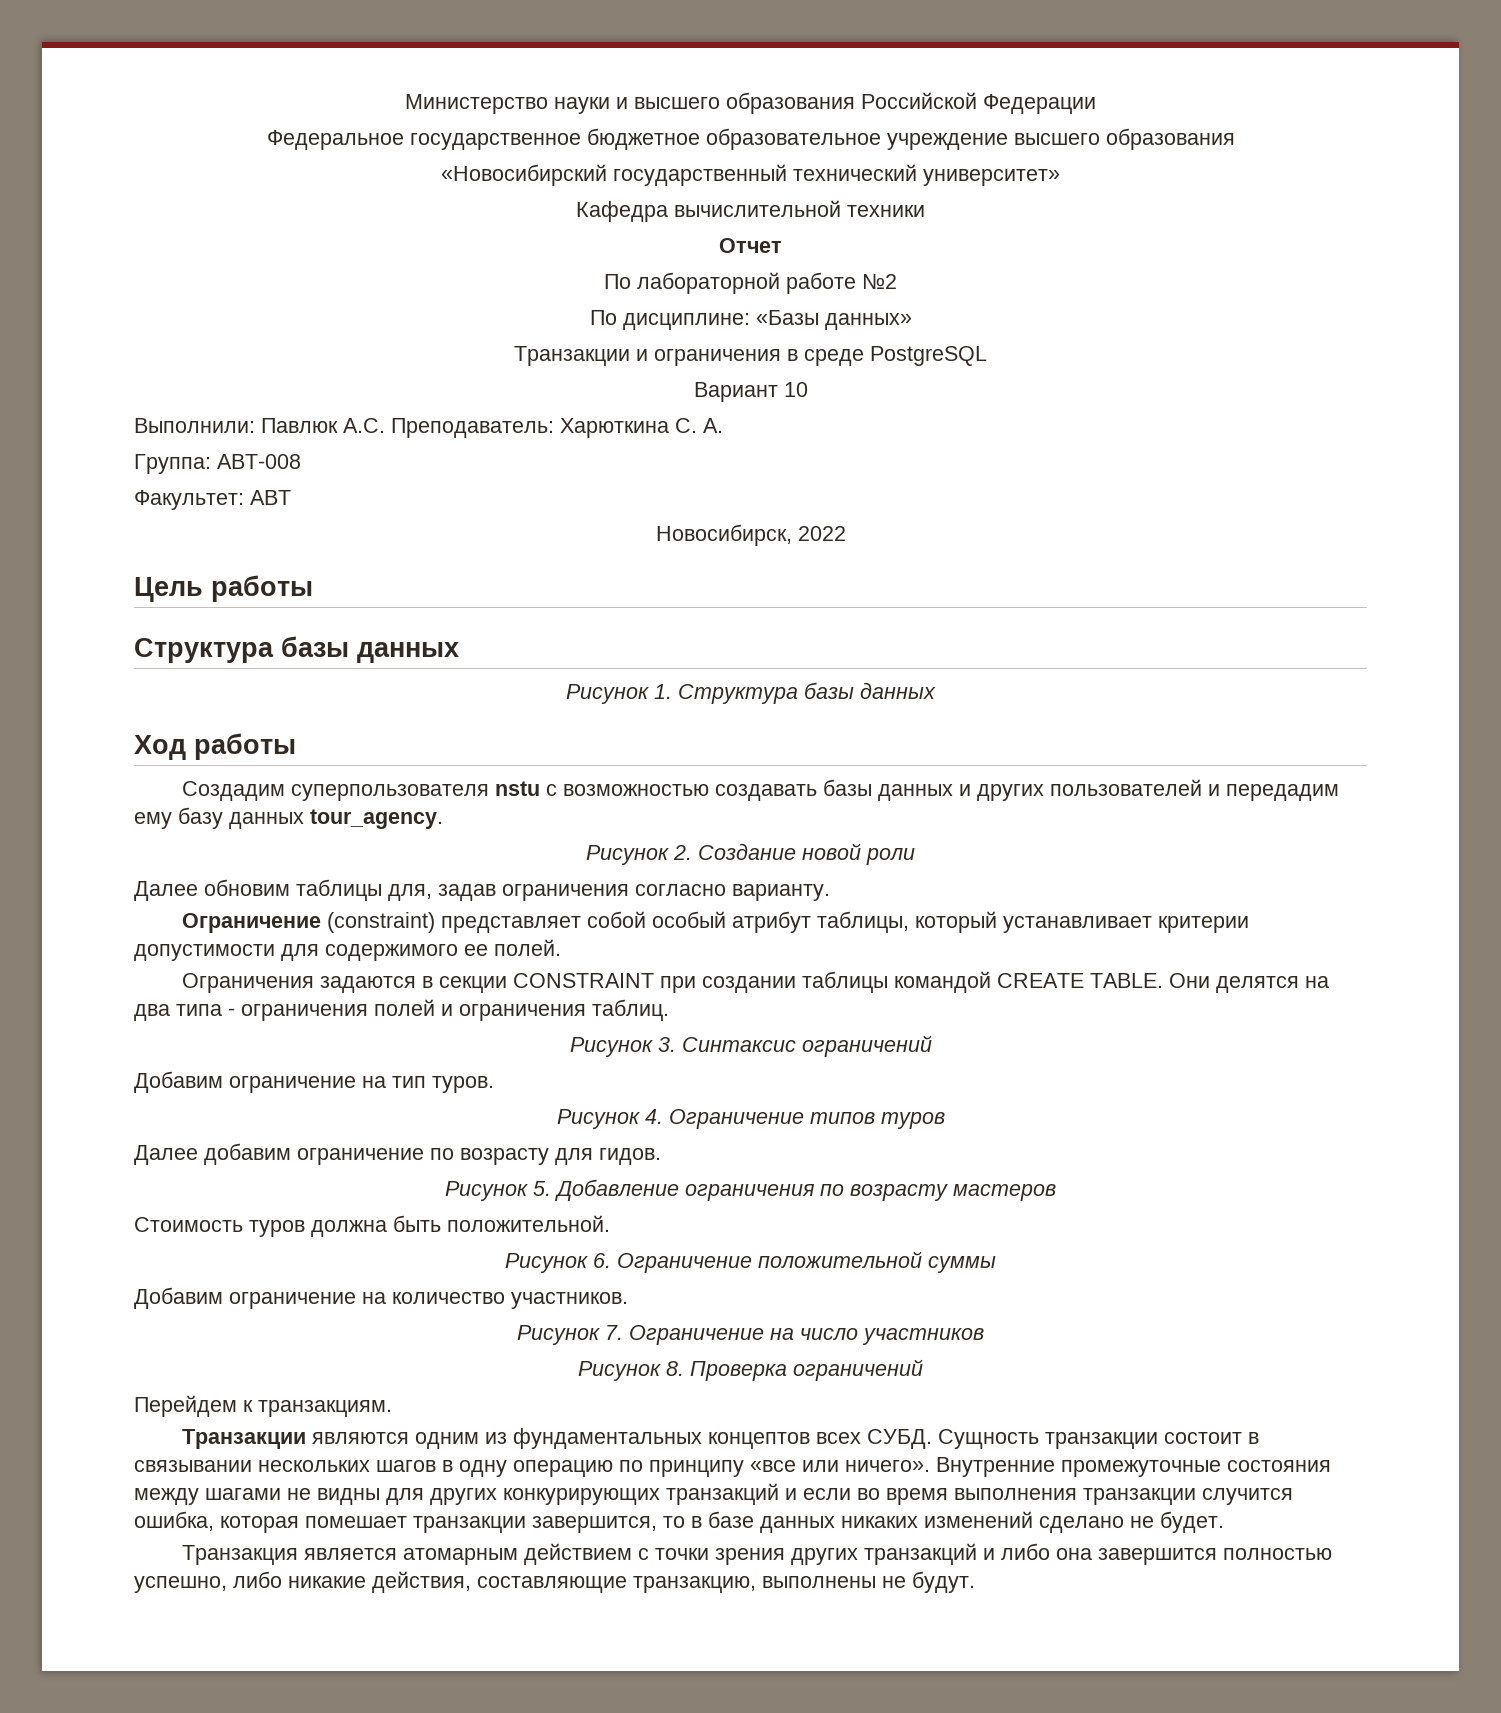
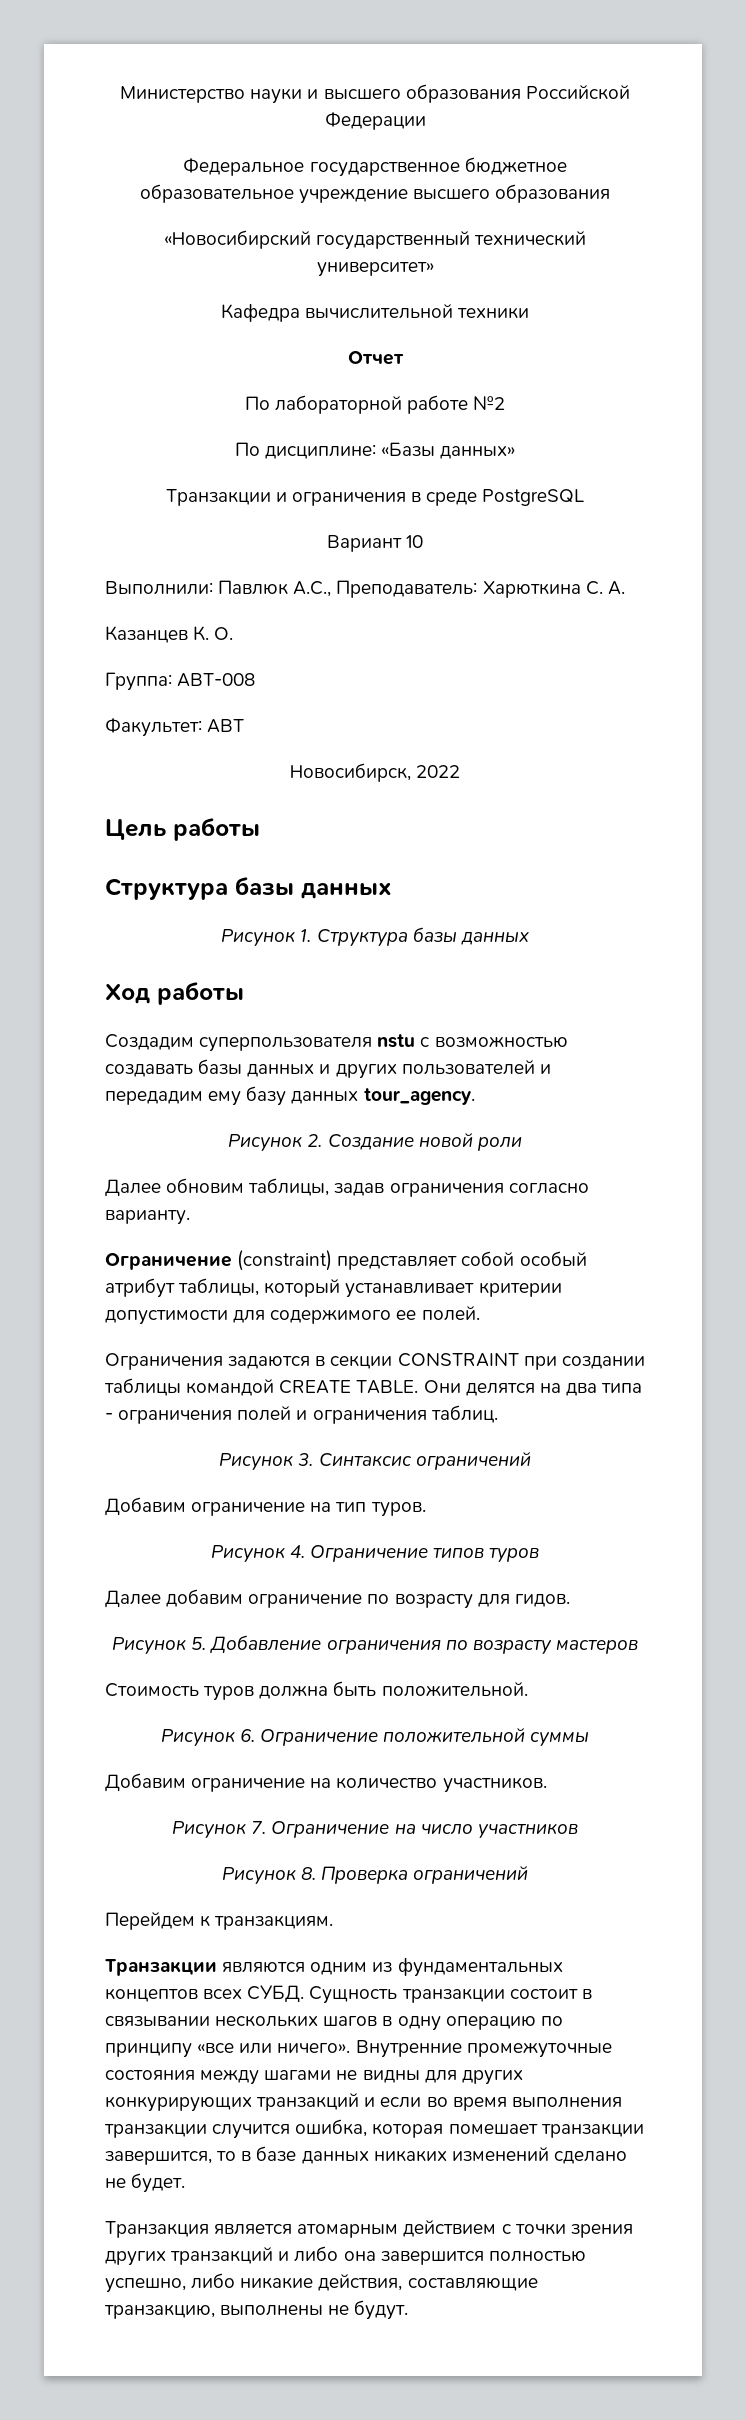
[343,418,385,433] А.С. -> [293,581,332,597] А.С.,
(723, 425) none -> [105,626,234,643] // Казанцев К. О.
[296,879,432,901] таблицы для, -> [248,1178,330,1196] таблицы,

